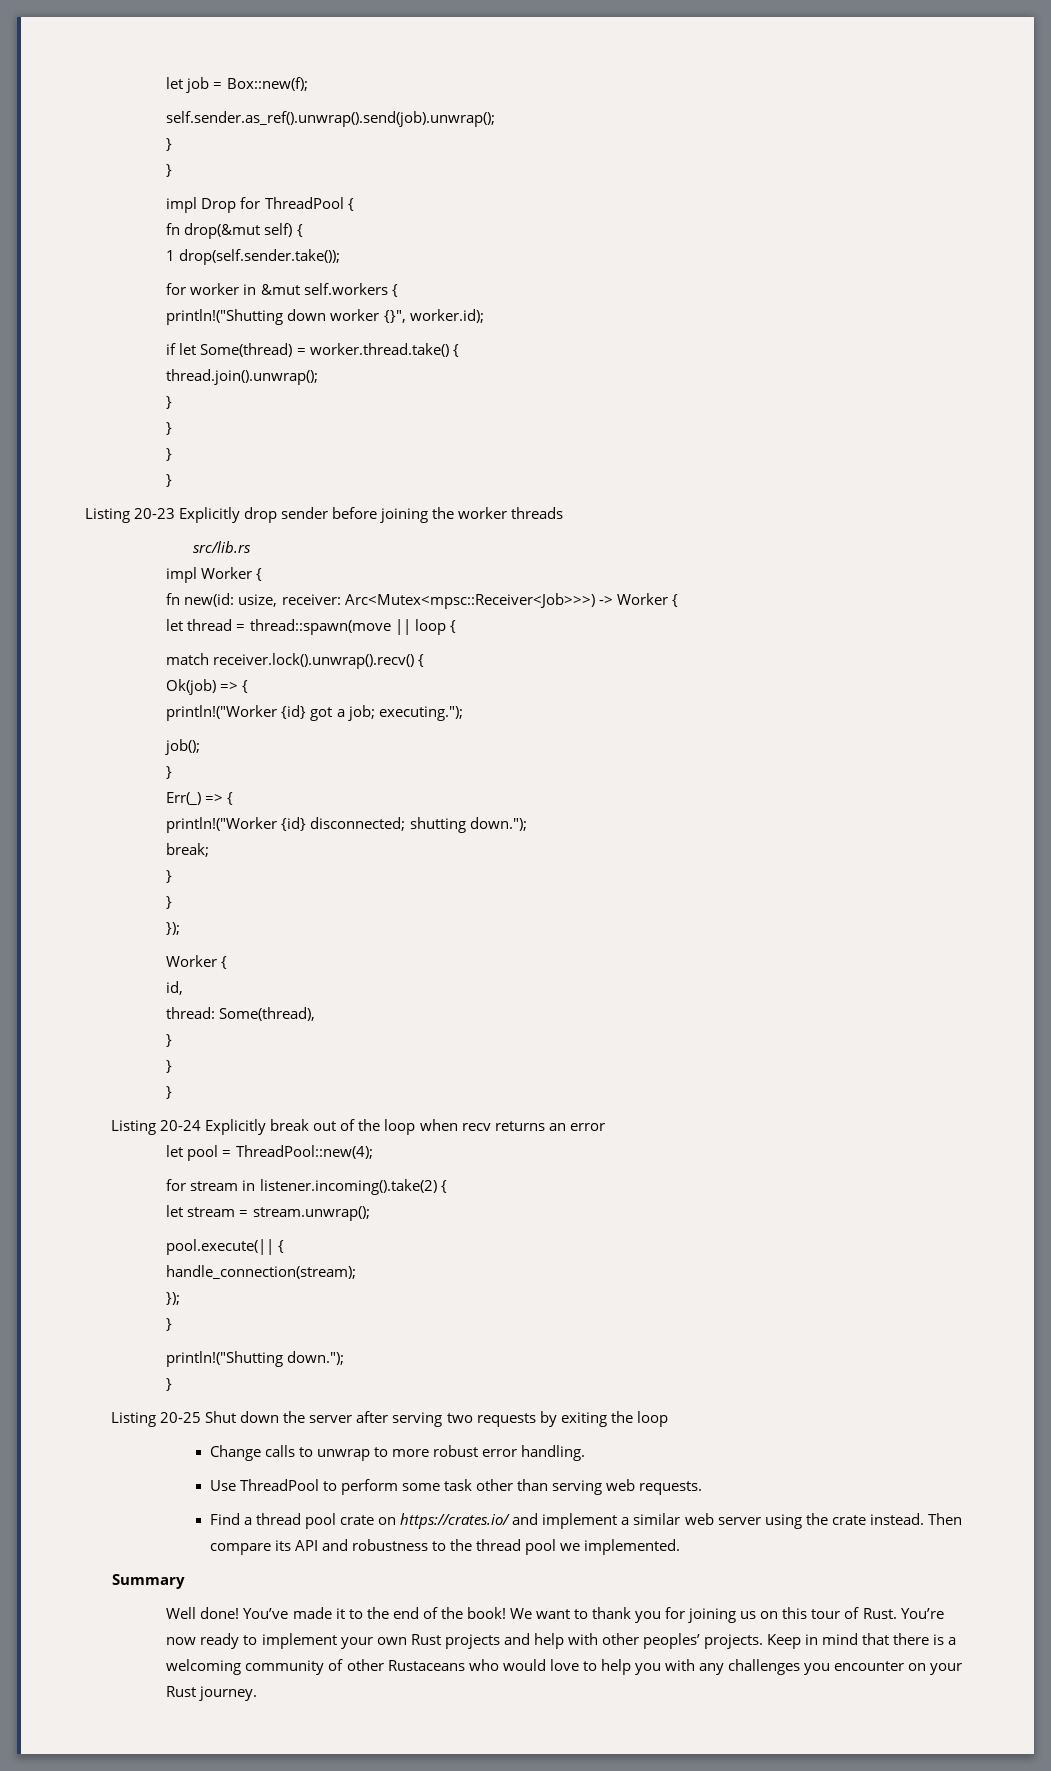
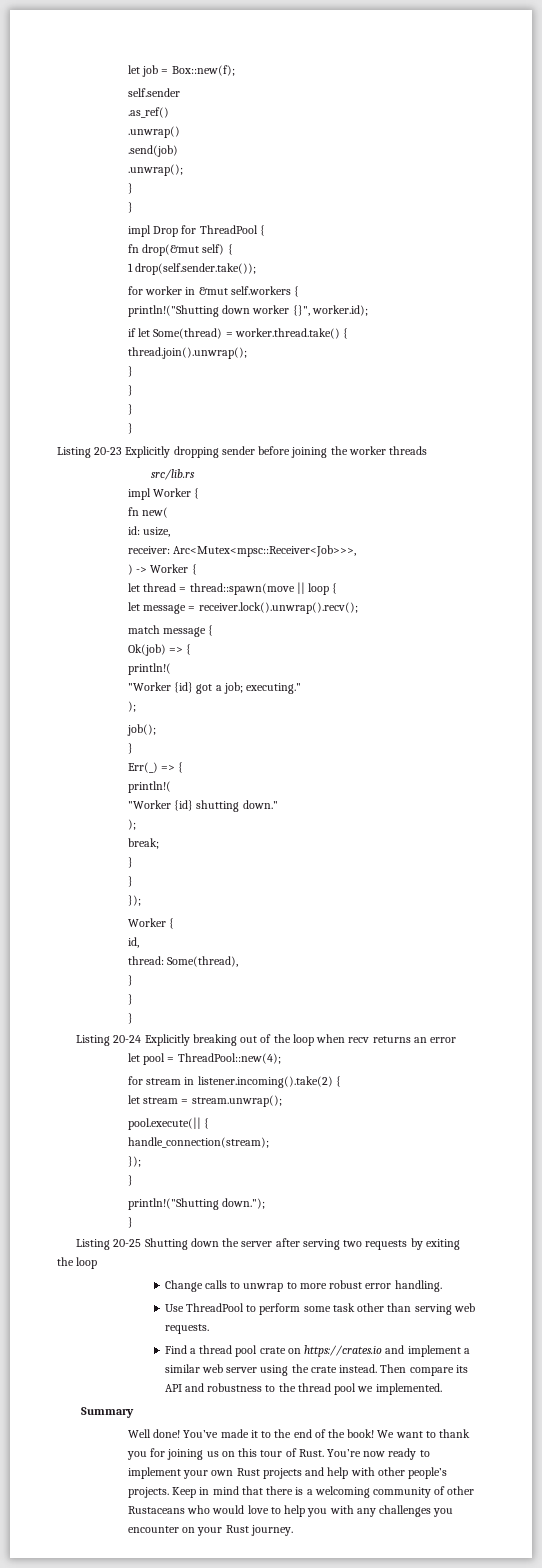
[166,111,496,127] self.sender.as_ref().unwrap().send(job).unwrap(); -> [127,88,180,97] [127,107,169,118] [127,126,180,138] [127,145,178,157] [127,164,183,176] self.sender // .as_ref() // .unwrap() // .send(job) // .unwrap();
[244,507,278,523] drop -> [173,446,219,458] dropping
[184,593,235,607] new(id: -> [142,507,169,518] [127,526,140,535] new( // id:
[281,593,595,609] receiver: Arc<Mutex<mpsc::Receiver<Job>>>) -> [127,545,357,557] [127,564,133,575] // receiver: Arc<Mutex<mpsc::Receiver<Job>>>, // )
(456, 626) none -> [127,602,358,614] // let message = receiver.lock().unwrap().recv();
[213,653,415,669] receiver.lock().unwrap().recv() -> [163,627,207,637] message
[166,705,278,721] println!("Worker -> [127,663,171,675] [127,682,171,691] println!( // "Worker
[378,706,463,721] executing."); -> [246,683,302,694] [127,701,136,712] executing." // );
[166,817,527,833] println!("Worker {id} disconnected; shutting down."); -> [127,781,171,793] [127,800,278,812] [127,819,136,830] println!( // "Worker {id} shutting down." // );
[270,1119,310,1131] break -> [192,1034,237,1046] breaking
[205,1411,237,1423] Shut -> [144,1238,188,1250] Shutting
[400,1513,511,1529] https://crates.io/ -> [304,1345,383,1357] https://crates.io
[642,1633,700,1649] peoples’ -> [408,1467,448,1479] people’s

